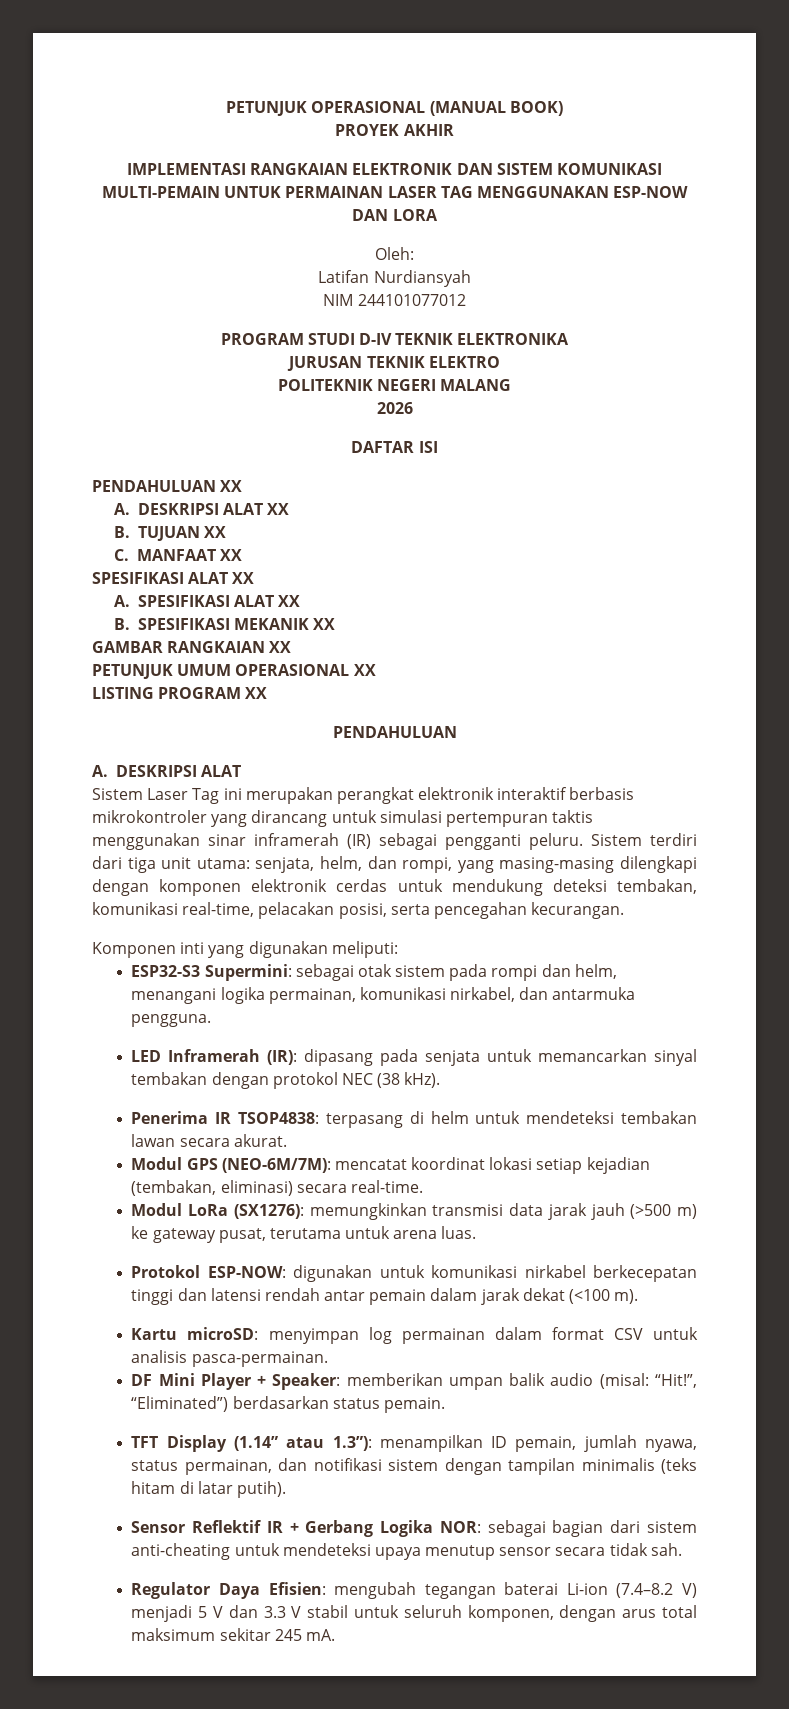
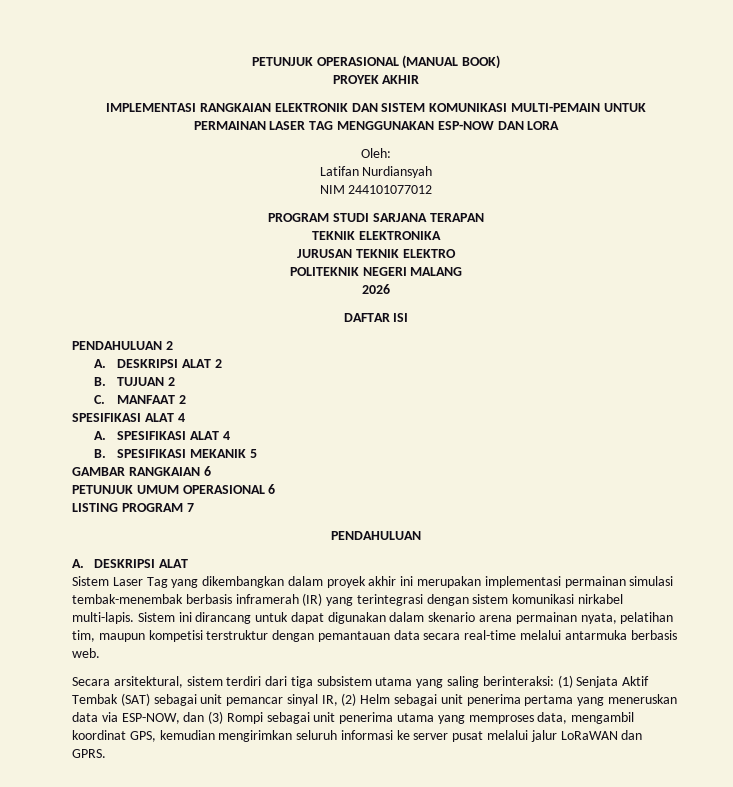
[359,333,392,345] D-IV -> [372,213,484,222] SARJANA TERAPAN //
[220,480,243,492] [114,503,290,515] XX // A. DESKRIPSI ALAT XX -> [165,341,173,350] [94,359,222,368] 2 // A. DESKRIPSI ALAT 2
[204,526,227,538] XX -> [167,377,175,386] 2
[220,549,243,561] [92,572,255,584] XX // SPESIFIKASI ALAT XX -> [178,395,186,404] [72,413,185,422] 2 // SPESIFIKASI ALAT 4
[278,595,301,607] XX -> [222,431,230,440] 4
[313,618,336,630] XX -> [249,449,257,458] 5
[269,641,292,653] XX -> [203,466,211,476] 6
[353,664,376,676] XX -> [268,484,276,494] 6
[245,687,268,699] XX -> [186,503,194,512] 7
[223,787,635,804] [92,810,594,827] [92,833,697,850] [92,856,698,873] [92,879,697,896] [92,902,625,919] [92,941,398,958] [131,964,617,981] [131,987,636,1004] [131,1014,212,1027] [131,1049,697,1066] [131,1072,441,1089] [131,1111,697,1128] [131,1134,287,1147] [131,1157,650,1174] [131,1180,423,1196] [131,1203,697,1220] [131,1226,477,1243] [131,1265,697,1282] [131,1288,639,1305] [131,1327,698,1344] [131,1350,328,1367] [131,1373,697,1390] [131,1396,445,1413] [131,1435,697,1452] [131,1458,697,1475] [131,1481,286,1498] [131,1520,697,1537] [131,1543,682,1560] [131,1582,697,1599] [131,1605,697,1622] [131,1628,335,1641] ini merupakan perangkat elektronik interaktif berbasis mikrokontroler yang dirancang untuk simulasi pertempuran taktis menggunakan sinar inframerah (IR) sebagai pengganti peluru. Sistem terdiri dari tiga unit utama: senjata, helm, dan rompi, yang masing-masing dilengkapi dengan komponen elektronik cerdas untuk mendukung deteksi tembakan, komunikasi real-time, pelacakan posisi, serta pencegahan kecurangan. // Komponen inti yang digunakan meliputi: // ESP32-S3 Supermini: sebagai otak sistem pada rompi dan helm, menangani logika permainan, komunikasi nirkabel, dan antarmuka pengguna. // LED Inframerah (IR): dipasang pada senjata untuk memancarkan sinyal tembakan dengan protokol NEC (38 kHz). // Penerima IR TSOP4838: terpasang di helm untuk mendeteksi tembakan lawan secara akurat. // Modul GPS (NEO-6M/7M): mencatat koordinat lokasi setiap kejadian (tembakan, eliminasi) secara real-time. // Modul LoRa (SX1276): memungkinkan transmisi data jarak jauh (>500 m) ke gateway pusat, terutama untuk arena luas. // Protokol ESP-NOW: digunakan untuk komunikasi nirkabel berkecepatan tinggi dan latensi rendah antar pemain dalam jarak dekat (<100 m). // Kartu microSD: menyimpan log permainan dalam format CSV untuk analisis pasca-permainan. // DF Mini Player + Speaker: memberikan umpan balik audio (misal: “Hit!”, “Eliminated”) berdasarkan status pemain. // TFT Display (1.14” atau 1.3”): menampilkan ID pemain, jumlah nyawa, status permainan, dan notifikasi sistem dengan tampilan minimalis (teks hitam di latar putih). // Sensor Reflektif IR + Gerbang Logika NOR: sebagai bagian dari sistem anti-cheating untuk mendeteksi upaya menutup sensor secara tidak sah. // Regulator Daya Efisien: mengubah tegangan baterai Li-ion (7.4–8.2 V) menjadi 5 V dan 3.3 V stabil untuk seluruh komponen, dengan arus total maksimum sekitar 245 mA. -> [171,576,674,588] [72,593,624,606] [72,612,674,624] [72,630,677,642] [72,648,100,658] [72,675,650,688] [72,693,677,706] [72,711,635,724] [72,730,643,742] [72,749,106,758] yang dikembangkan dalam proyek akhir ini merupakan implementasi permainan simulasi tembak-menembak berbasis inframerah (IR) yang terintegrasi dengan sistem komunikasi nirkabel multi-lapis. Sistem ini dirancang untuk dapat digunakan dalam skenario arena permainan nyata, pelatihan tim, maupun kompetisi terstruktur dengan pemantauan data secara real-time melalui antarmuka berbasis web. // Secara arsitektural, sistem terdiri dari tiga subsistem utama yang saling berinteraksi: (1) Senjata Aktif Tembak (SAT) sebagai unit pemancar sinyal IR, (2) Helm sebagai unit penerima pertama yang meneruskan data via ESP-NOW, dan (3) Rompi sebagai unit penerima utama yang memproses data, mengambil koordinat GPS, kemudian mengirimkan seluruh informasi ke server pusat melalui jalur LoRaWAN dan GPRS.

